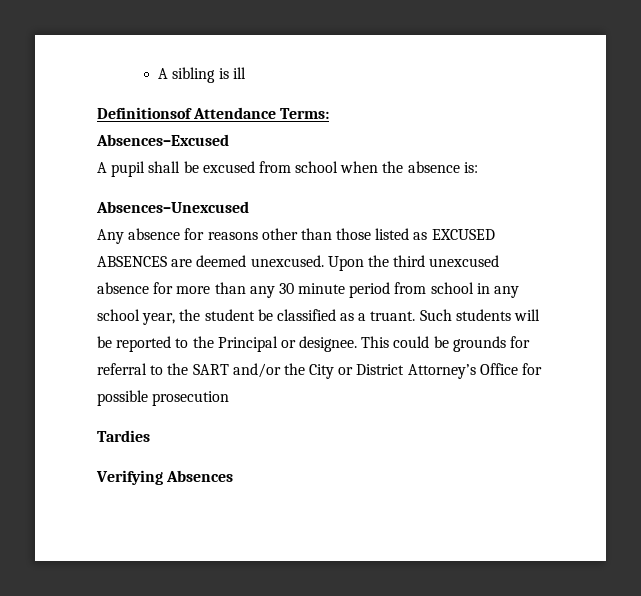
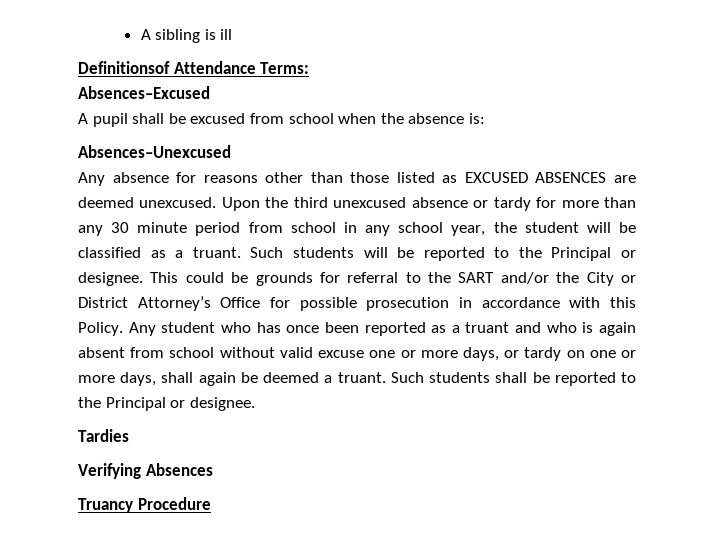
(149, 288) none -> [473,197,531,211] or tardy
(255, 315) none -> [586,222,611,233] will
(230, 398) none -> [459,297,636,308] [78,322,637,336] [78,347,637,361] [78,372,636,386] [78,397,255,411] in accordance with this Policy. Any student who has once been reported as a truant and who is again absent from school without valid excuse one or more days, or tardy on one or more days, shall again be deemed a truant. Such students shall be reported to the Principal or designee.
(234, 476) none -> [78,497,211,513] // Truancy Procedure

